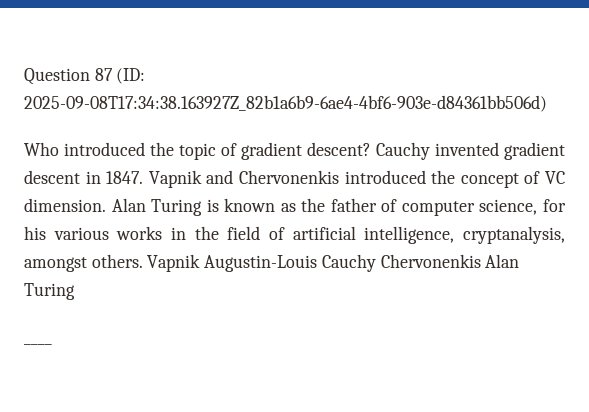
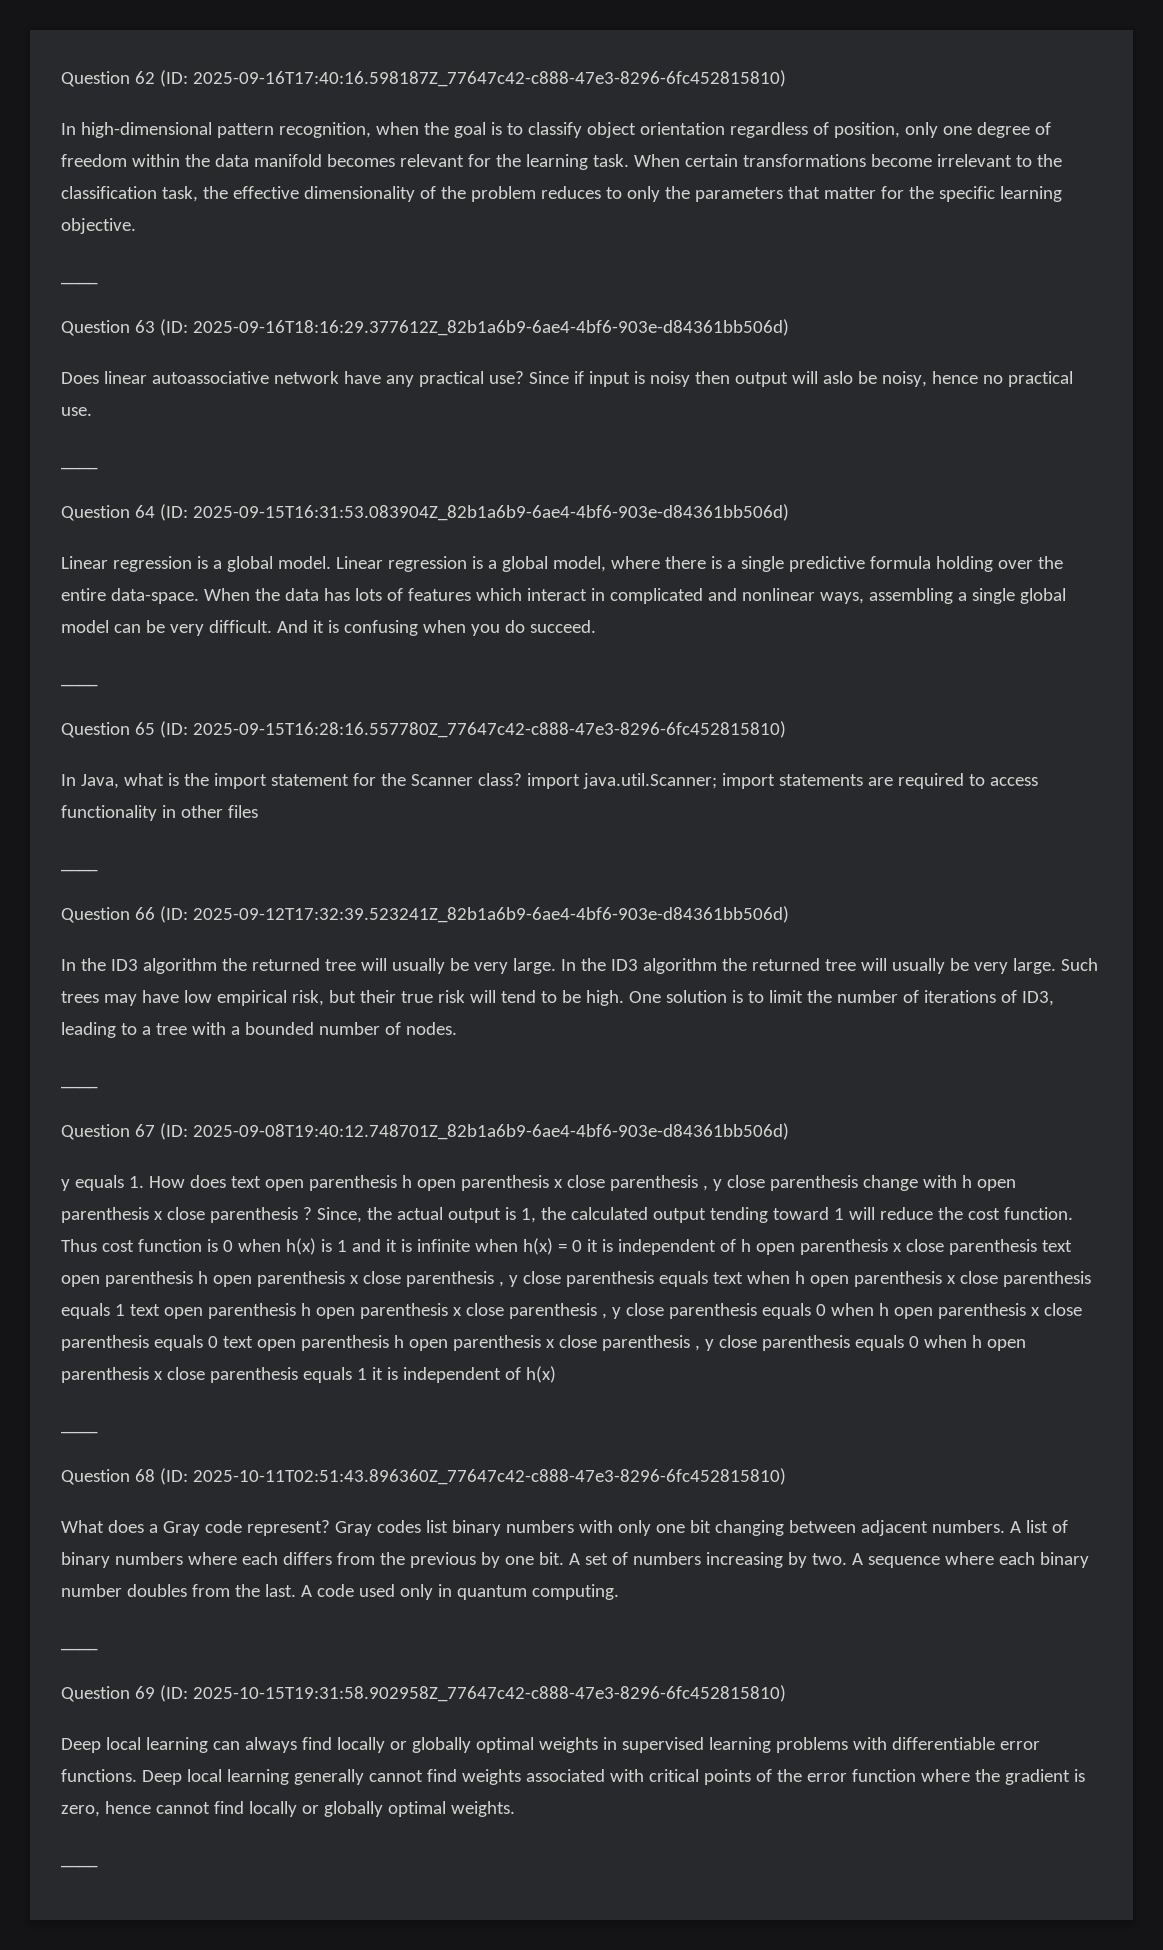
[24,68,146,85] [24,95,547,112] [24,142,565,160] [24,170,566,188] [24,198,566,216] [24,226,565,244] [24,254,520,272] [24,283,75,300] Question 87 (ID: 2025-09-08T17:34:38.163927Z_82b1a6b9-6ae4-4bf6-903e-d84361bb506d) // Who introduced the topic of gradient descent? Cauchy invented gradient descent in 1847. Vapnik and Chervonenkis introduced the concept of VC dimension. Alan Turing is known as the father of computer science, for his various works in the field of artificial intelligence, cryptanalysis, amongst others. Vapnik Augustin-Louis Cauchy Chervonenkis Alan Turing -> [61,70,786,87] [61,122,1051,138] [61,154,1062,170] [61,186,1062,202] [61,218,136,234] [61,282,98,285] [61,319,789,336] [61,371,1073,387] [61,407,92,416] [61,467,98,470] [61,504,789,521] [61,556,1063,572] [61,588,1066,604] [61,620,596,636] [61,684,98,687] [61,721,786,738] [61,773,1038,789] [61,805,258,821] [61,869,98,872] [61,906,789,923] [61,958,1098,974] [61,990,1054,1006] [61,1022,457,1038] [61,1086,98,1089] [61,1123,789,1140] [61,1175,1016,1191] [61,1207,1073,1223] [61,1238,1072,1255] [61,1271,1091,1287] [61,1303,1082,1319] [61,1335,1026,1351] [61,1366,556,1383] [61,1431,98,1434] [61,1468,786,1485] [61,1520,1068,1536] [61,1552,1089,1568] [61,1584,619,1600] [61,1648,98,1651] [61,1685,786,1702] [61,1737,1040,1753] [61,1769,1085,1785] [61,1801,515,1817] Question 62 (ID: 2025-09-16T17:40:16.598187Z_77647c42-c888-47e3-8296-6fc452815810) // In high-dimensional pattern recognition, when the goal is to classify object orientation regardless of position, only one degree of freedom within the data manifold becomes relevant for the learning task. When certain transformations become irrelevant to the classification task, the effective dimensionality of the problem reduces to only the parameters that matter for the specific learning objective. // ____ // Question 63 (ID: 2025-09-16T18:16:29.377612Z_82b1a6b9-6ae4-4bf6-903e-d84361bb506d) // Does linear autoassociative network have any practical use? Since if input is noisy then output will aslo be noisy, hence no practical use. // ____ // Question 64 (ID: 2025-09-15T16:31:53.083904Z_82b1a6b9-6ae4-4bf6-903e-d84361bb506d) // Linear regression is a global model. Linear regression is a global model, where there is a single predictive formula holding over the entire data-space. When the data has lots of features which interact in complicated and nonlinear ways, assembling a single global model can be very difficult. And it is confusing when you do succeed. // ____ // Question 65 (ID: 2025-09-15T16:28:16.557780Z_77647c42-c888-47e3-8296-6fc452815810) // In Java, what is the import statement for the Scanner class? import java.util.Scanner; import statements are required to access functionality in other files // ____ // Question 66 (ID: 2025-09-12T17:32:39.523241Z_82b1a6b9-6ae4-4bf6-903e-d84361bb506d) // In the ID3 algorithm the returned tree will usually be very large. In the ID3 algorithm the returned tree will usually be very large. Such trees may have low empirical risk, but their true risk will tend to be high. One solution is to limit the number of iterations of ID3, leading to a tree with a bounded number of nodes. // ____ // Question 67 (ID: 2025-09-08T19:40:12.748701Z_82b1a6b9-6ae4-4bf6-903e-d84361bb506d) // y equals 1. How does text open parenthesis h open parenthesis x close parenthesis , y close parenthesis change with h open parenthesis x close parenthesis ? Since, the actual output is 1, the calculated output tending toward 1 will reduce the cost function. Thus cost function is 0 when h(x) is 1 and it is infinite when h(x) = 0 it is independent of h open parenthesis x close parenthesis text open parenthesis h open parenthesis x close parenthesis , y close parenthesis equals text when h open parenthesis x close parenthesis equals 1 text open parenthesis h open parenthesis x close parenthesis , y close parenthesis equals 0 when h open parenthesis x close parenthesis equals 0 text open parenthesis h open parenthesis x close parenthesis , y close parenthesis equals 0 when h open parenthesis x close parenthesis equals 1 it is independent of h(x) // ____ // Question 68 (ID: 2025-10-11T02:51:43.896360Z_77647c42-c888-47e3-8296-6fc452815810) // What does a Gray code represent? Gray codes list binary numbers with only one bit changing between adjacent numbers. A list of binary numbers where each differs from the previous by one bit. A set of numbers increasing by two. A sequence where each binary number doubles from the last. A code used only in quantum computing. // ____ // Question 69 (ID: 2025-10-15T19:31:58.902958Z_77647c42-c888-47e3-8296-6fc452815810) // Deep local learning can always find locally or globally optimal weights in supervised learning problems with differentiable error functions. Deep local learning generally cannot find weights associated with critical points of the error function where the gradient is zero, hence cannot find locally or globally optimal weights.

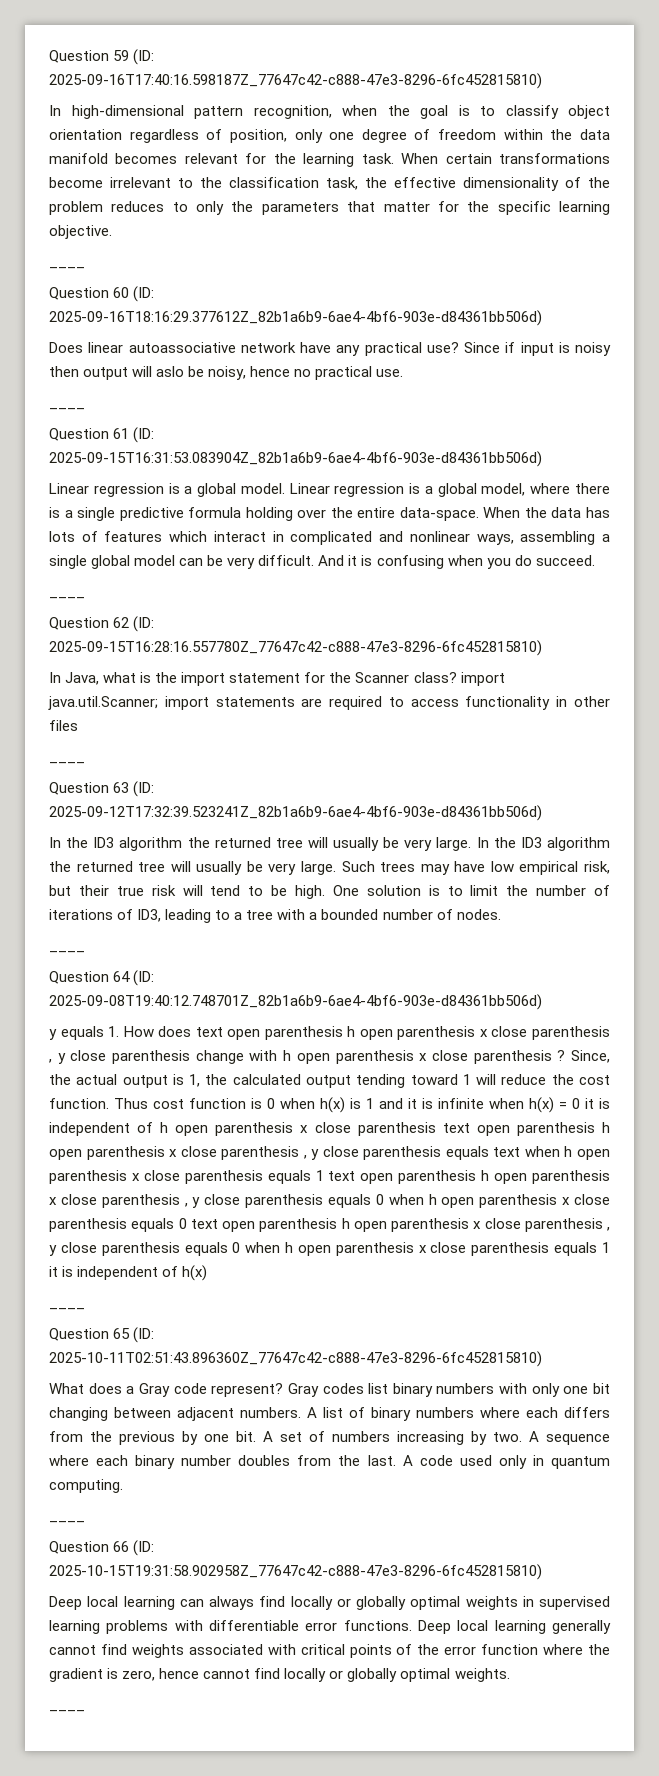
[61,71,155,87] Question 62 -> [49,50,130,63] Question 59
[134,320,155,333] 63 -> [113,287,130,298] 60
[134,505,155,518] 64 -> [113,428,130,439] 61
[134,722,155,735] 65 -> [113,617,130,628] 62
[134,907,155,920] 66 -> [113,782,130,793] 63
[134,1124,155,1137] 67 -> [113,971,131,982] 64
[134,1469,155,1482] 68 -> [113,1328,131,1339] 65
[134,1686,155,1699] 69 -> [113,1541,130,1552] 66

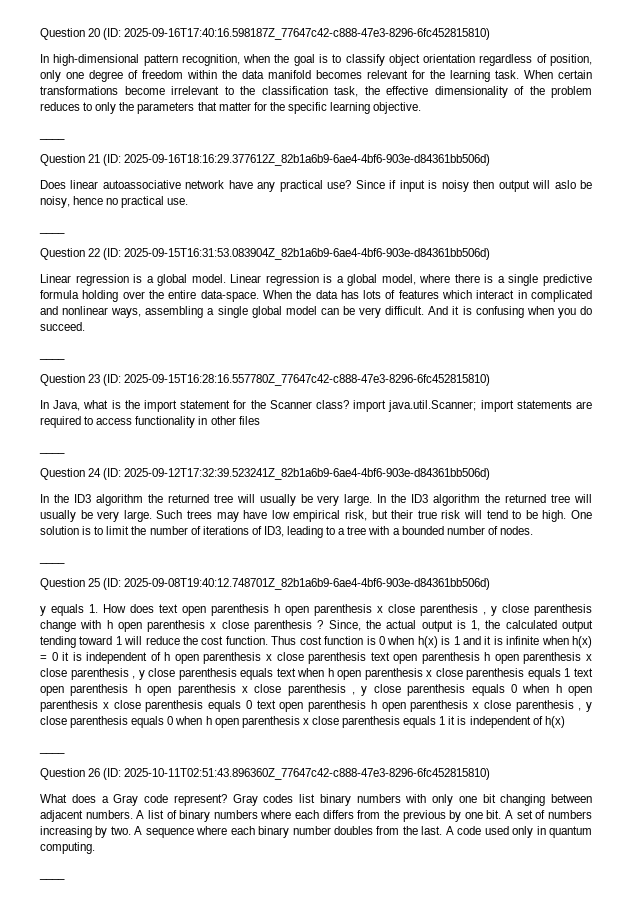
[49,50,130,63] Question 59 -> [40,28,101,40] Question 20
[113,287,130,298] 60 -> [88,154,101,163] 21
[113,428,130,439] 61 -> [88,248,101,257] 22
[113,617,130,628] 62 -> [88,374,101,383] 23
[113,782,130,793] 63 -> [88,468,102,477] 24
[113,971,131,982] 64 -> [88,578,101,587] 25
[113,1328,131,1339] 65 -> [88,768,101,777] 26
[49,1540,155,1556] [49,1564,542,1580] [49,1596,610,1610] [49,1620,611,1634] [49,1644,610,1658] [49,1668,510,1682] [49,1710,85,1712] // Question 66 (ID: 2025-10-15T19:31:58.902958Z_77647c42-c888-47e3-8296-6fc452815810) // Deep local learning can always find locally or globally optimal weights in supervised learning problems with differentiable error functions. Deep local learning generally cannot find weights associated with critical points of the error function where the gradient is zero, hence cannot find locally or globally optimal weights. // ____ -> (65, 878) none

